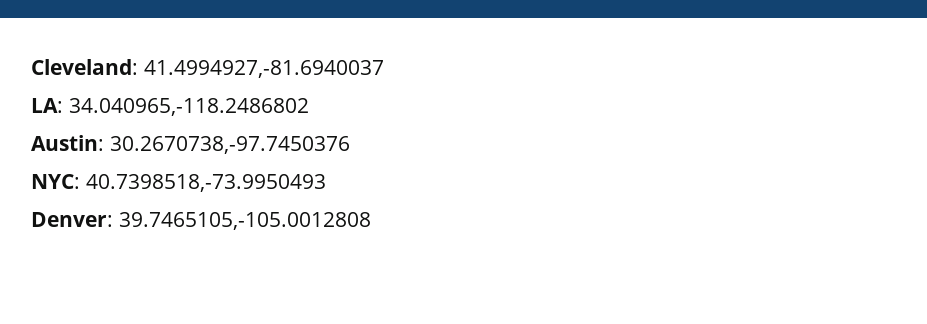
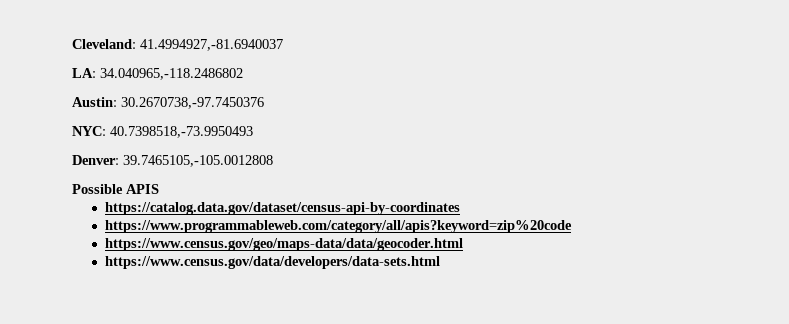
(371, 221) none -> [72,184,159,194] [105,202,461,215] [105,220,573,233] [105,238,464,251] [105,256,441,269] // Possible APIS // https://catalog.data.gov/dataset/census-api-by-coordinates // https://www.programmableweb.com/category/all/apis?keyword=zip%20code // https://www.census.gov/geo/maps-data/data/geocoder.html // https://www.census.gov/data/developers/data-sets.html

